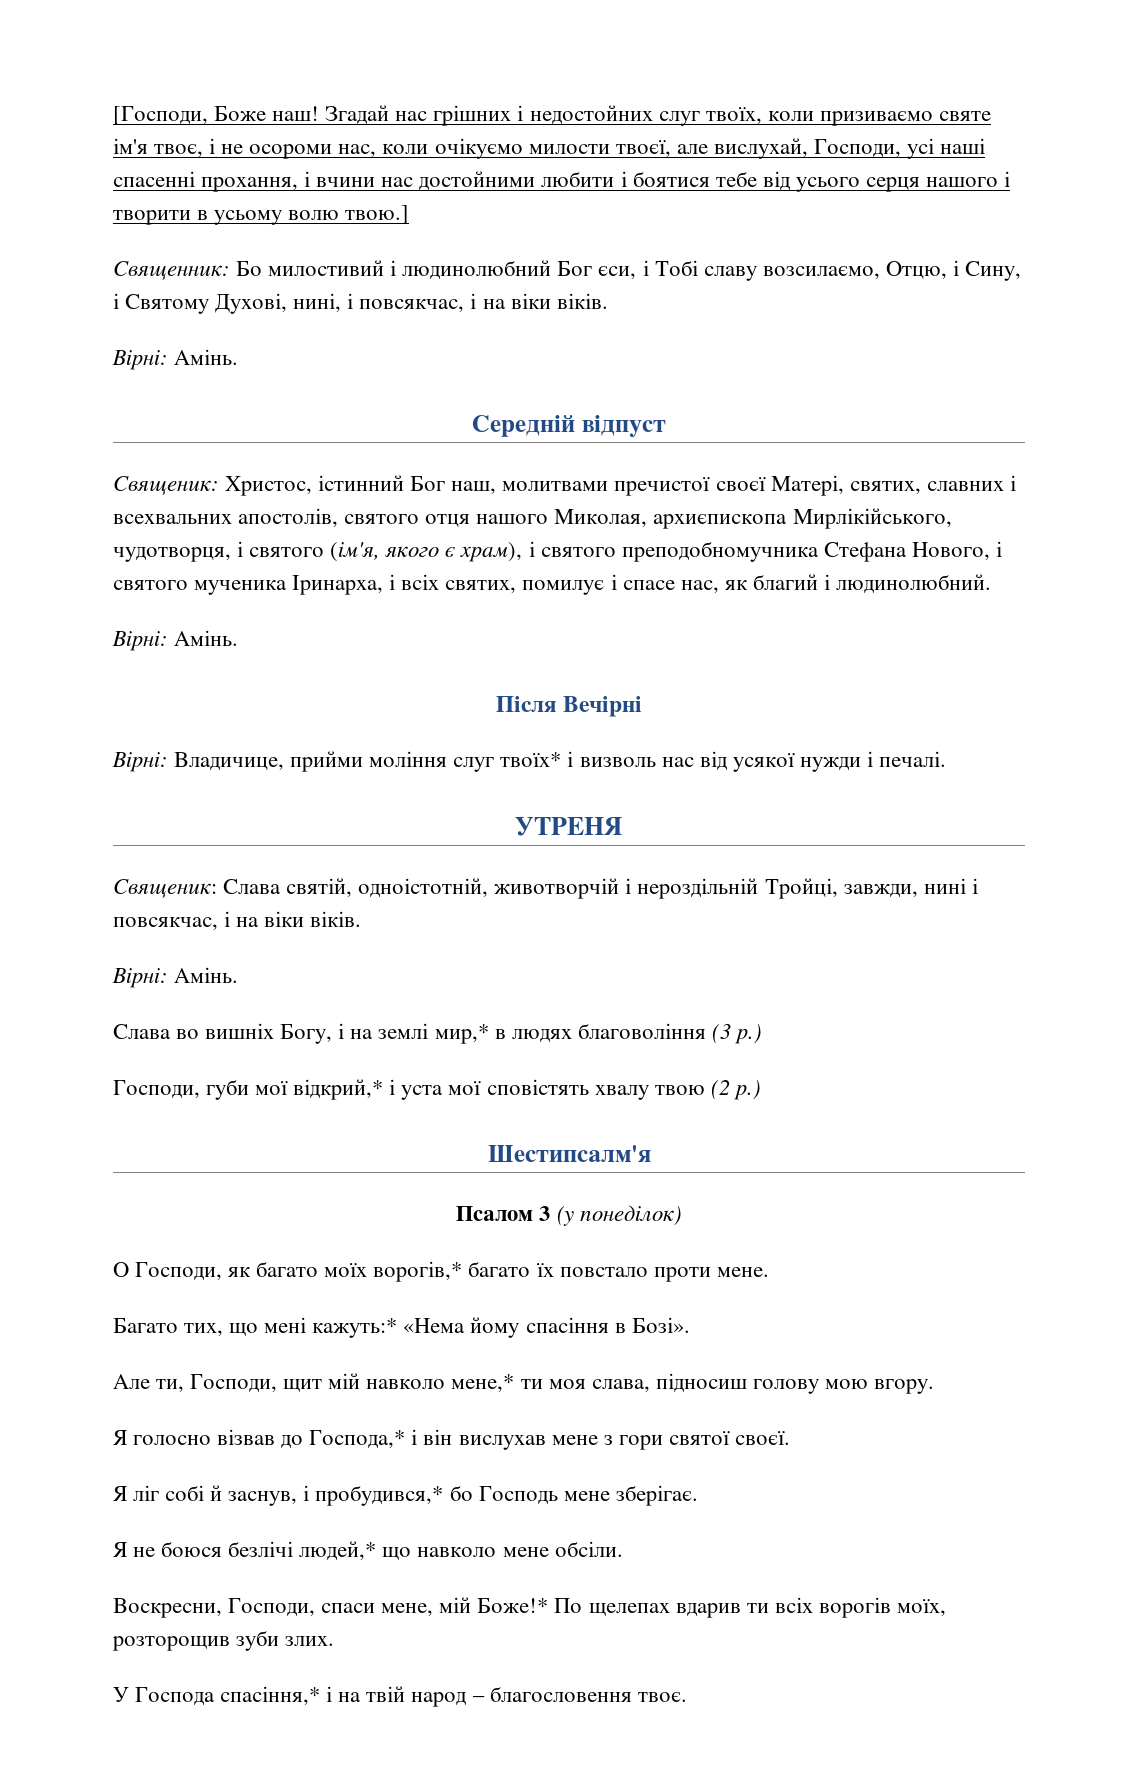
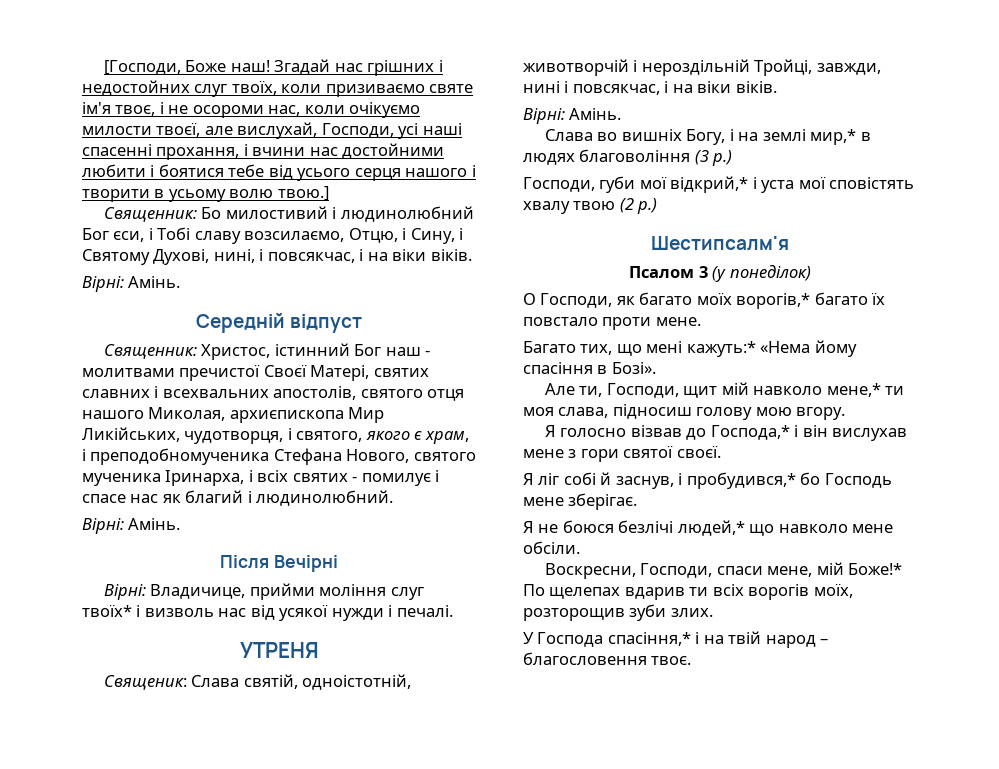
[113,476,219,495] Священик: -> [103,344,197,359] Священник:
[451,475,921,496] наш, молитвами пречистої своєї Матері, святих, -> [385,347,431,356] [82,364,429,381] наш - молитвами пречистої Своєї Матері, святих
[792,508,952,529] [113,541,819,562] Мирлікійського, чудотворця, і святого (ім'я, якого є храм), і святого преподобномучника -> [348,407,385,423] [82,427,469,444] [82,448,270,465] Мир Ликійських, чудотворця, і святого, якого є храм, і преподобномученика
[995,541,1002,557] і -> (410, 456) none
[445,580,517,594] святих, -> [292,473,358,482] святих -
[680,580,719,594] нас, -> [130,494,159,503] нас

